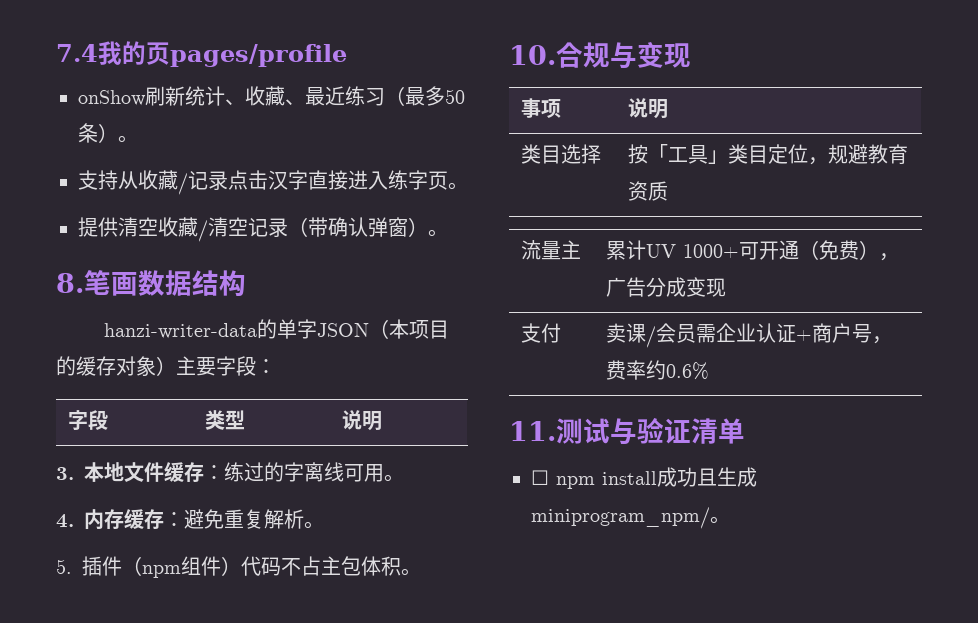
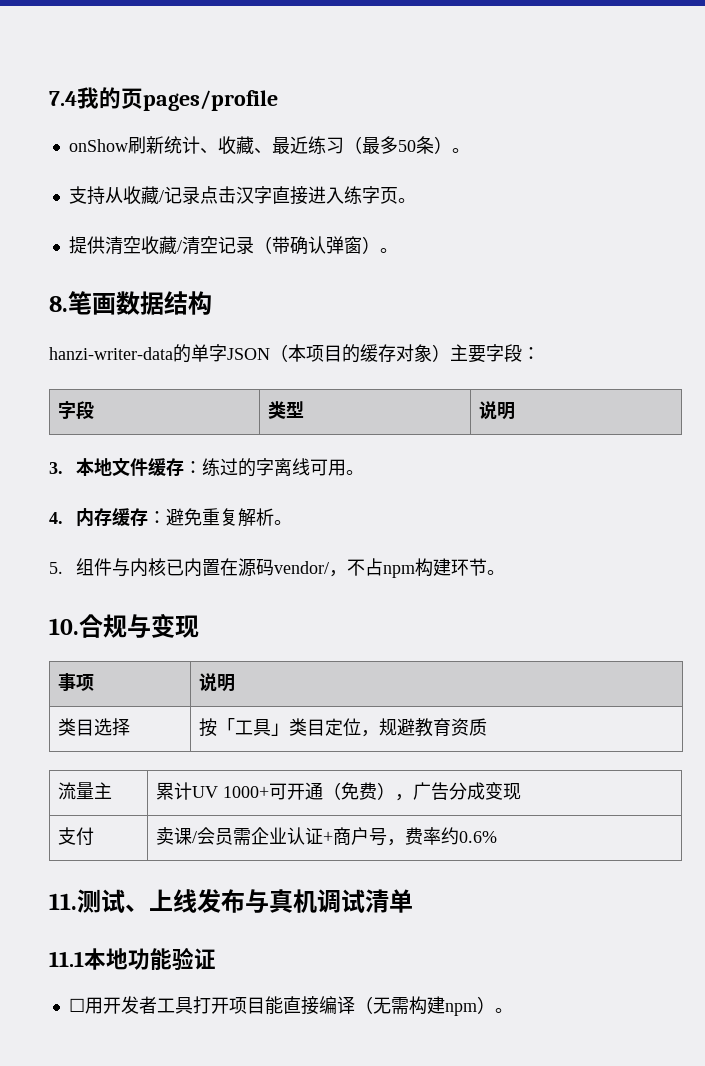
[82,556,401,578] 插件（npm组件）代码不占主包体积 -> [75,558,487,578] 组件与内核已内置在源码vendor/，不占npm构建环节
[610,418,745,445] [531,467,757,489] [531,507,710,529] 与验证清单 // ☐ npm install成功且生成miniprogram_npm/ -> [125,889,413,913] [49,947,216,970] [68,996,495,1016] 、上线发布与真机调试清单 // 11.1本地功能验证 // ☐用开发者工具打开项目能直接编译（无需构建npm）

